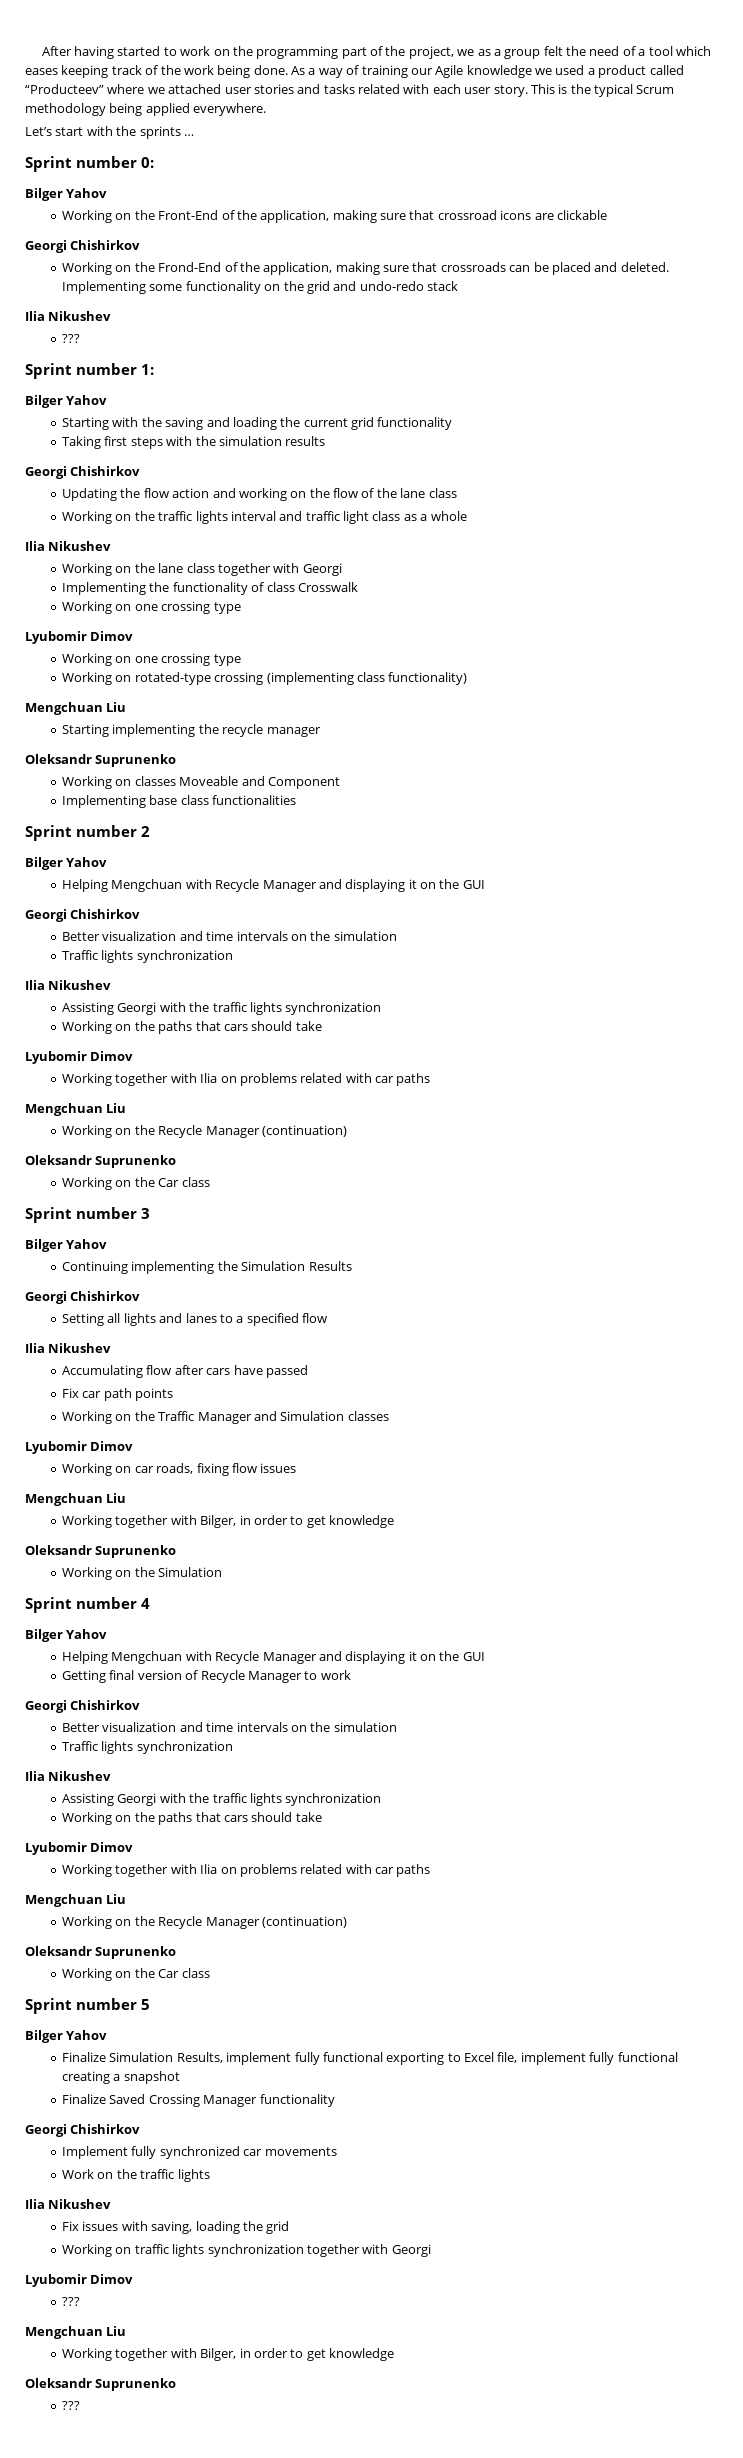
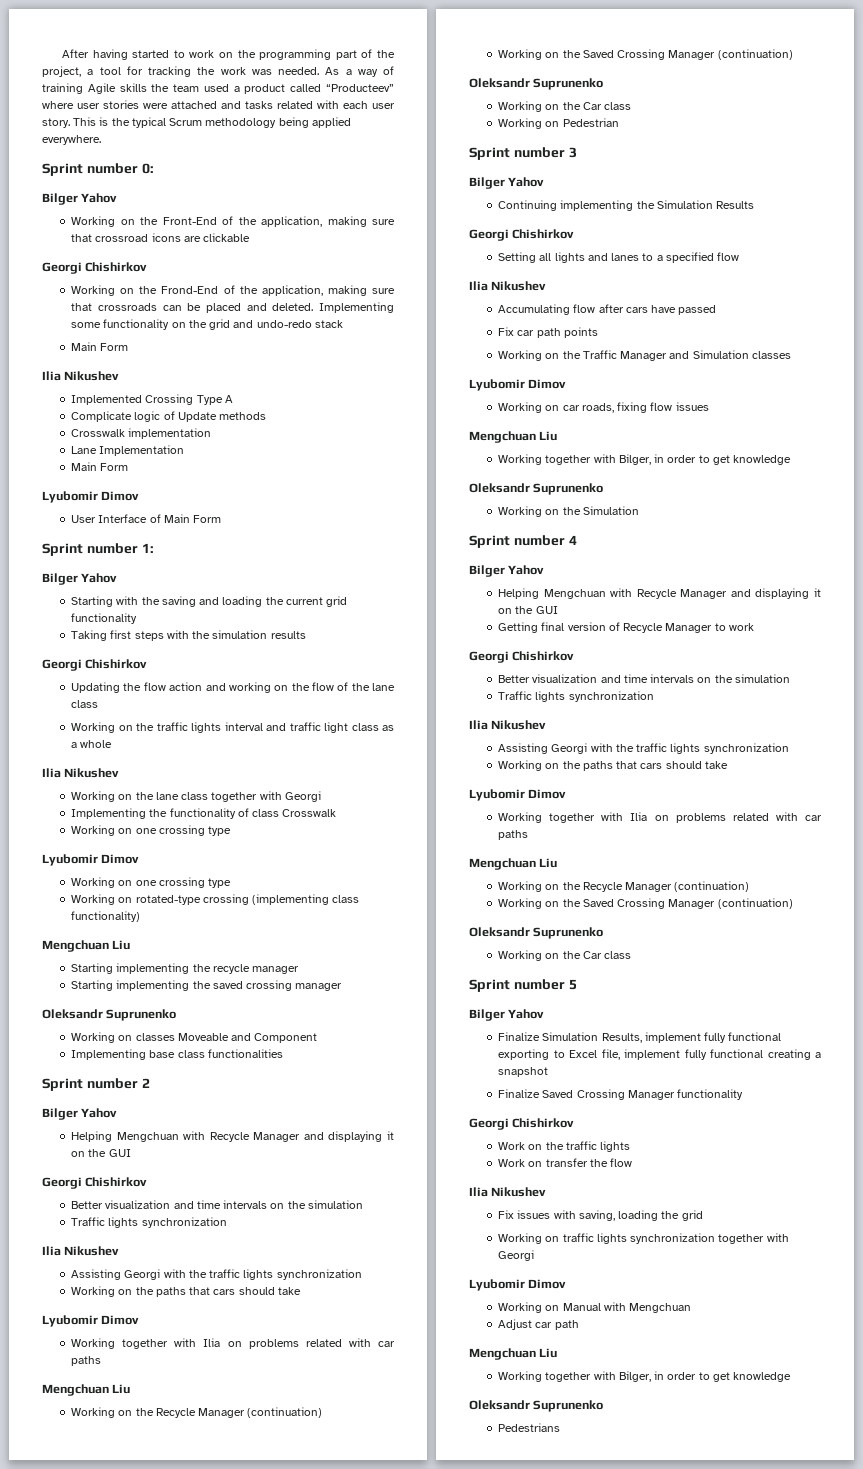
[457,46,711,59] [25,65,288,78] we as a group felt the need of a tool which eases keeping track of the work being done. -> [87,66,319,77] a tool for tracking the work was needed.
[410,65,552,78] our Agile knowledge we -> [87,83,200,94] Agile skills the team
[147,84,294,94] we attached user stories -> [77,100,217,109] user stories were attached
[25,126,194,139] // Let’s start with the sprints … -> (101, 140) none
[25,311,112,321] [62,334,81,343] // Ilia Nikushev // ??? -> [71,342,129,351] [42,371,120,381] [71,394,233,405] [71,411,267,422] [71,428,212,439] [71,445,185,456] [71,462,129,471] [42,491,140,503] [71,514,222,523] // Main Form // Ilia Nikushev // Implemented Crossing Type A // Complicate logic of Update methods // Crosswalk implementation // Lane Implementation // Main Form // Lyubomir Dimov // User Interface of Main Form
(321, 732) none -> [71,980,343,991] // Starting implementing the saved crossing manager
[25,1155,177,1168] [62,1177,210,1190] // Oleksandr Suprunenko // Working on the Car class -> [498,49,793,60] [469,78,604,90] [498,101,632,112] [498,118,619,129] // Working on the Saved Crossing Manager (continuation) // Oleksandr Suprunenko // Working on the Car class // Working on Pedestrian
(347, 1922) none -> [498,898,793,909] // Working on the Saved Crossing Manager (continuation)
[62,2146,337,2159] // Implement fully synchronized car movements -> (575, 1123) none
(210, 2175) none -> [498,1158,633,1167] // Work on transfer the flow
[62,2297,81,2306] ??? -> [498,1302,692,1313] [498,1319,579,1330] Working on Manual with Mengchuan // Adjust car path
[62,2401,81,2410] ??? -> [498,1423,561,1432] Pedestrians

